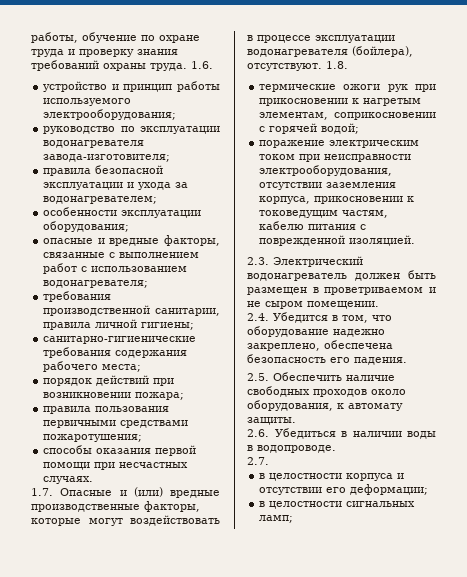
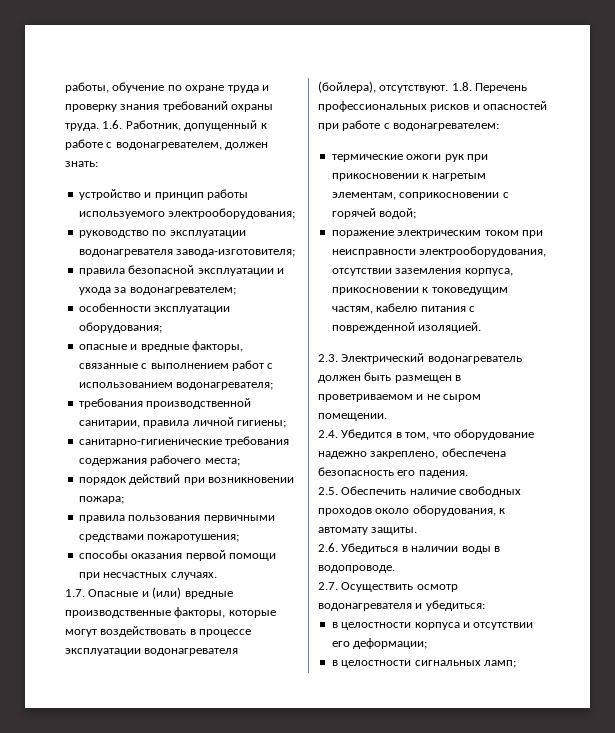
(213, 65) none -> [125,120,267,131] [65,139,269,150] [65,161,98,167] Работник, допущенный к работе с водонагревателем, должен знать:
(348, 65) none -> [475,83,528,93] [318,101,548,112] [318,120,500,131] Перечень профессиональных рисков и опасностей при работе с водонагревателем:
(269, 461) none -> [341,582,458,592] [318,600,485,611] Осуществить осмотр водонагревателя и убедиться:

